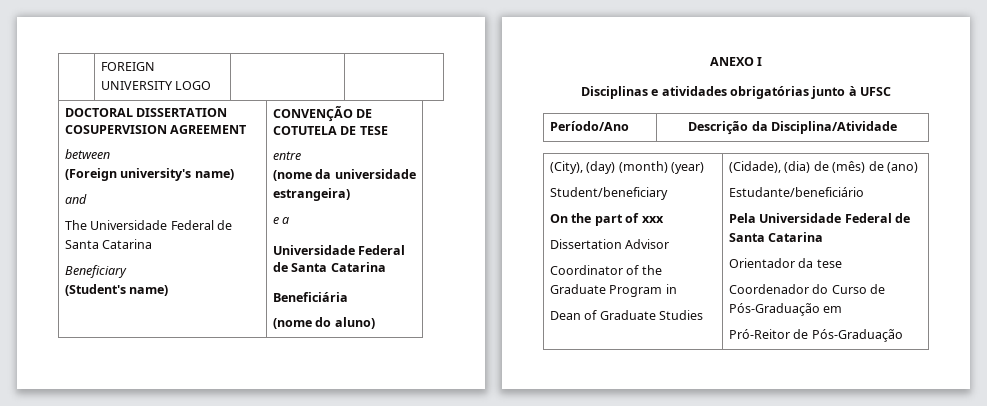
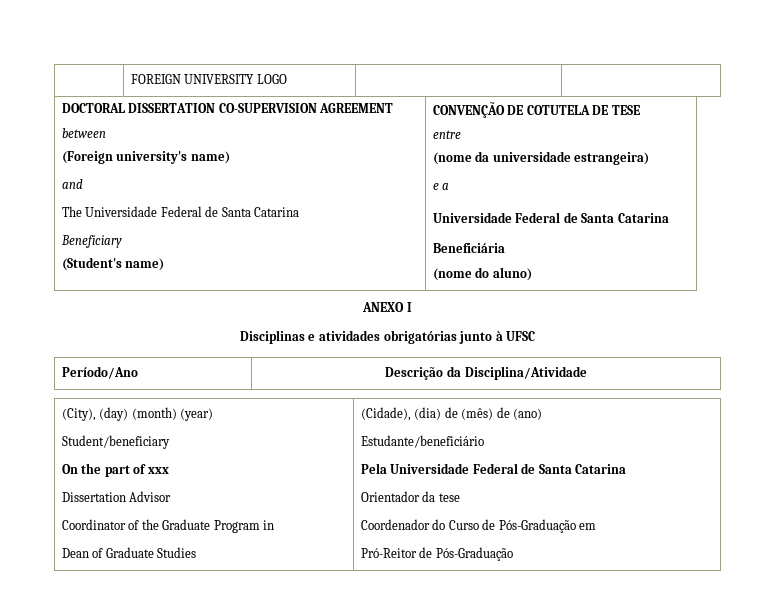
[65,125,168,134] COSUPERVISION -> [218,103,317,113] CO-SUPERVISION

